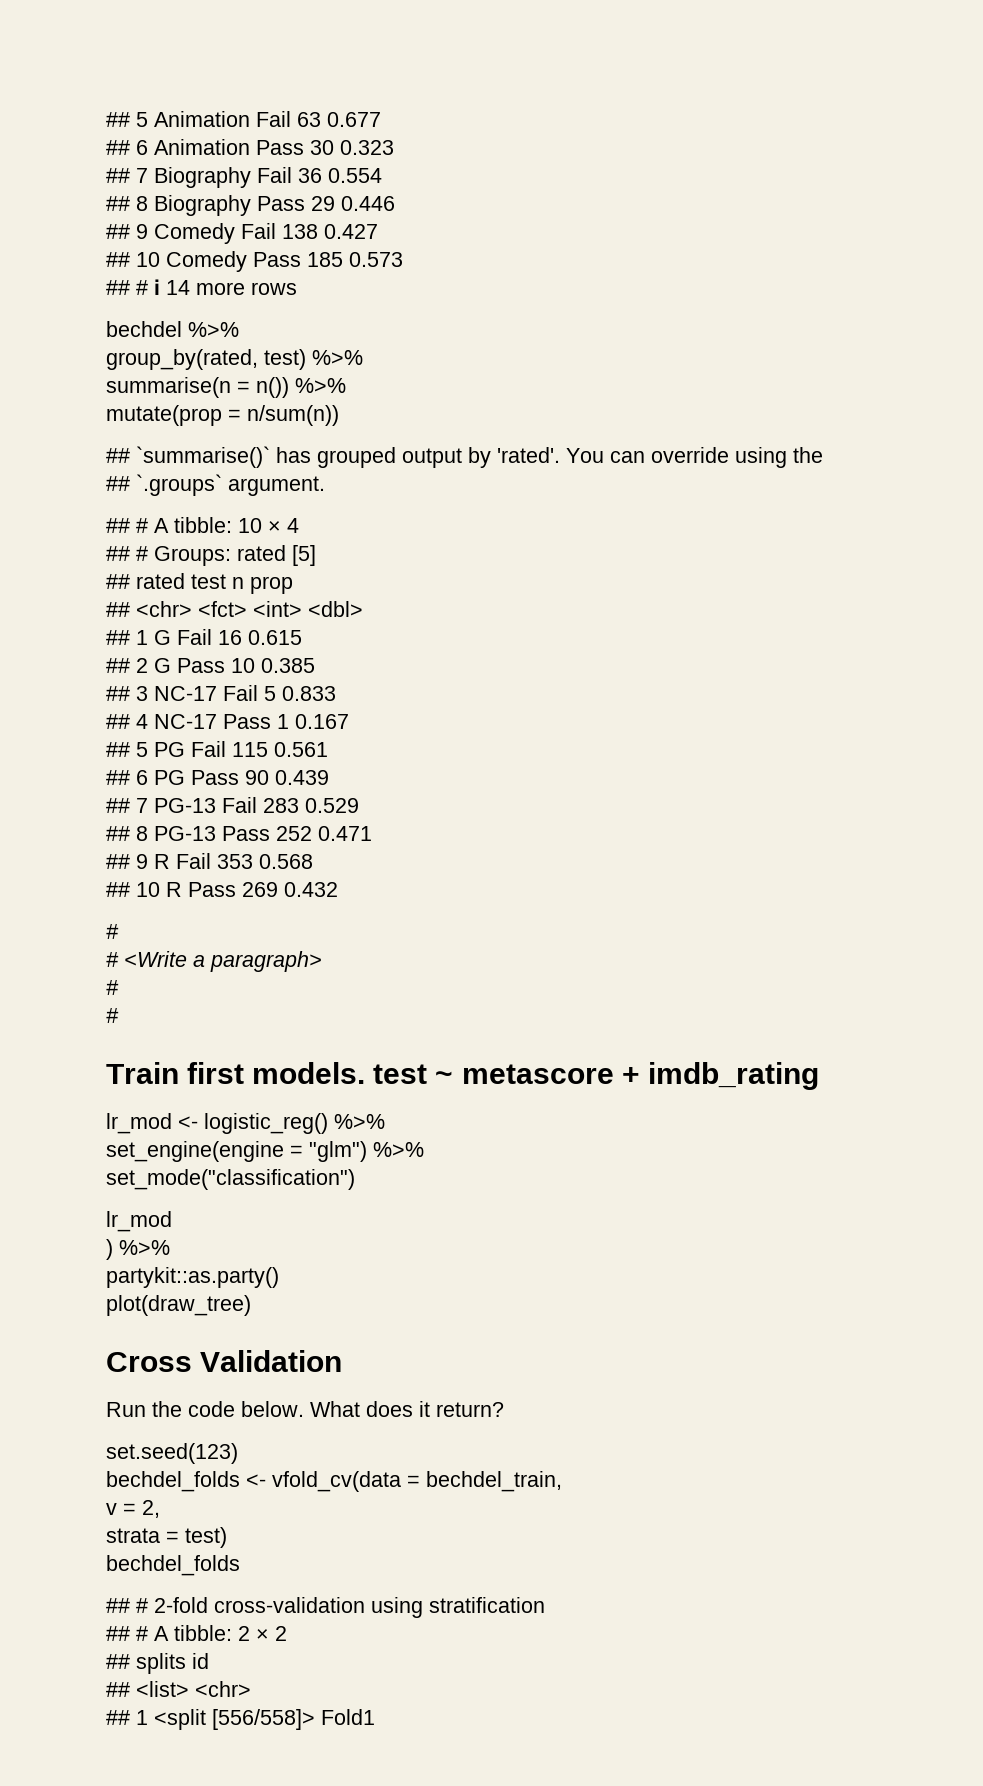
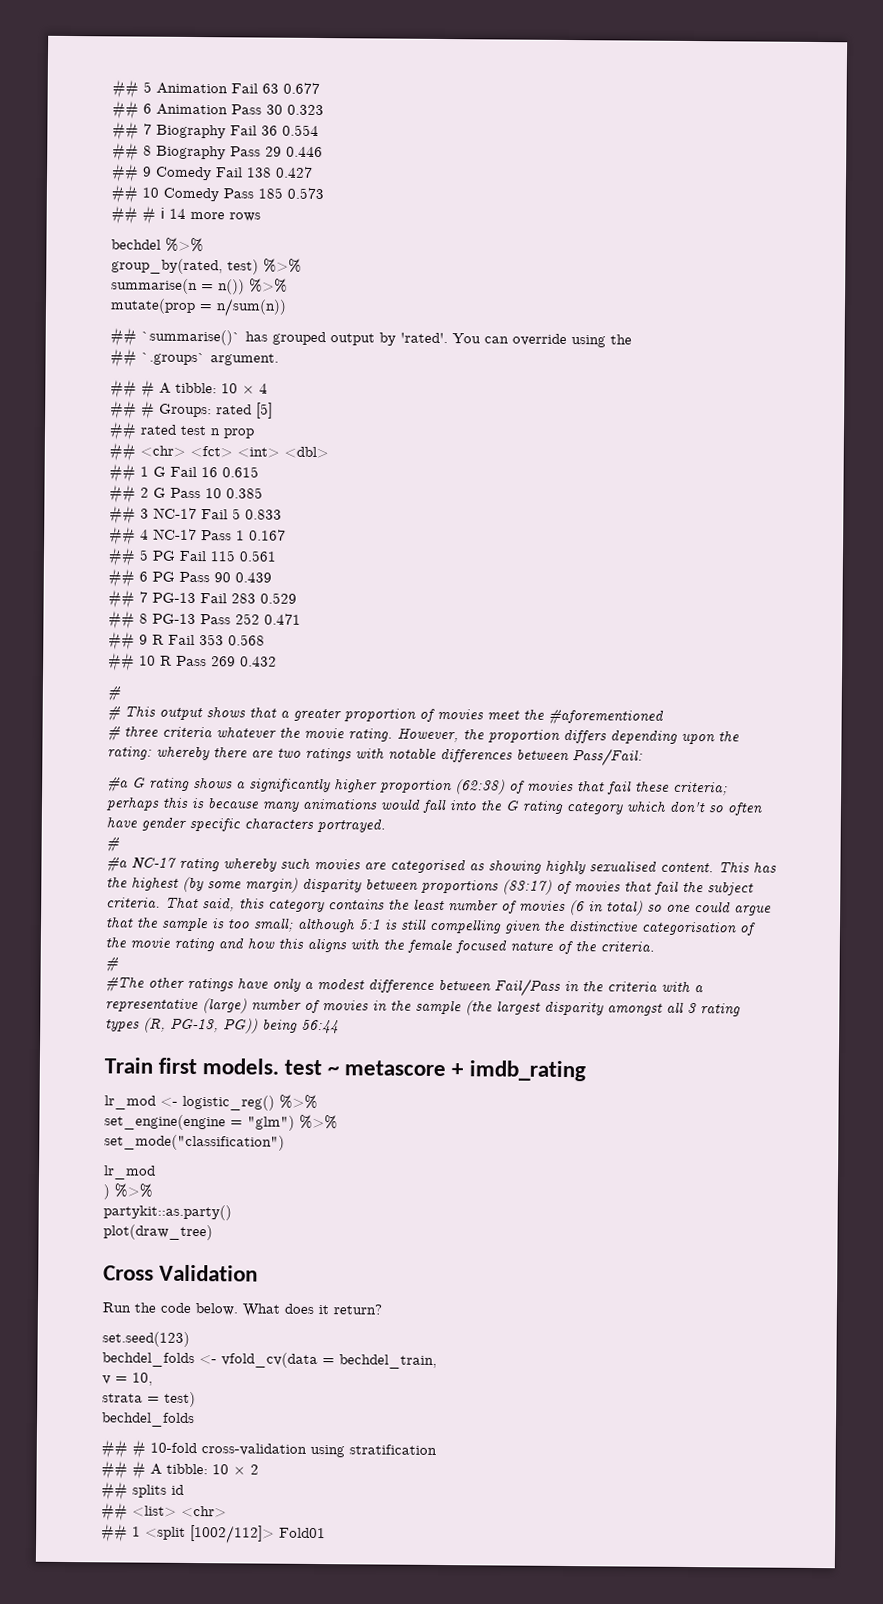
[124,951,322,972] [106,980,119,995] [106,1008,119,1023] <Write a paragraph> // # // # -> [124,705,664,725] [107,725,740,745] [107,745,643,767] [107,776,728,796] [106,796,763,816] [106,816,386,833] [106,836,120,852] [106,856,777,875] [106,876,754,896] [106,896,772,916] [105,916,756,936] [105,936,655,955] [105,956,119,972] [105,976,704,997] [105,998,741,1017] [105,1017,339,1034] This output shows that a greater proportion of movies meet the #aforementioned // # three criteria whatever the movie rating. However, the proportion differs depending upon the rating: whereby there are two ratings with notable differences between Pass/Fail: // #a G rating shows a significantly higher proportion (62:38) of movies that fail these criteria; perhaps this is because many animations would fall into the G rating category which don't so often have gender specific characters portrayed. // # // #a NC-17 rating whereby such movies are categorised as showing highly sexualised content. This has the highest (by some margin) disparity between proportions (83:17) of movies that fail the subject criteria. That said, this category contains the least number of movies (6 in total) so one could argue that the sample is too small; although 5:1 is still compelling given the distinctive categorisation of the movie rating and how this aligns with the female focused nature of the criteria. // # // #The other ratings have only a modest difference between Fail/Pass in the criteria with a representative (large) number of movies in the sample (the largest disparity amongst all 3 rating types (R, PG-13, PG)) being 56:44
[142,1500,160,1518] 2, -> [132,1372,153,1386] 10,
[154,1597,208,1613] 2-fold -> [150,1442,197,1454] 10-fold
[238,1626,250,1641] 2 -> [212,1464,229,1475] 10
[212,1709,375,1730] [556/558]> Fold1 -> [190,1525,326,1544] [1002/112]> Fold01

